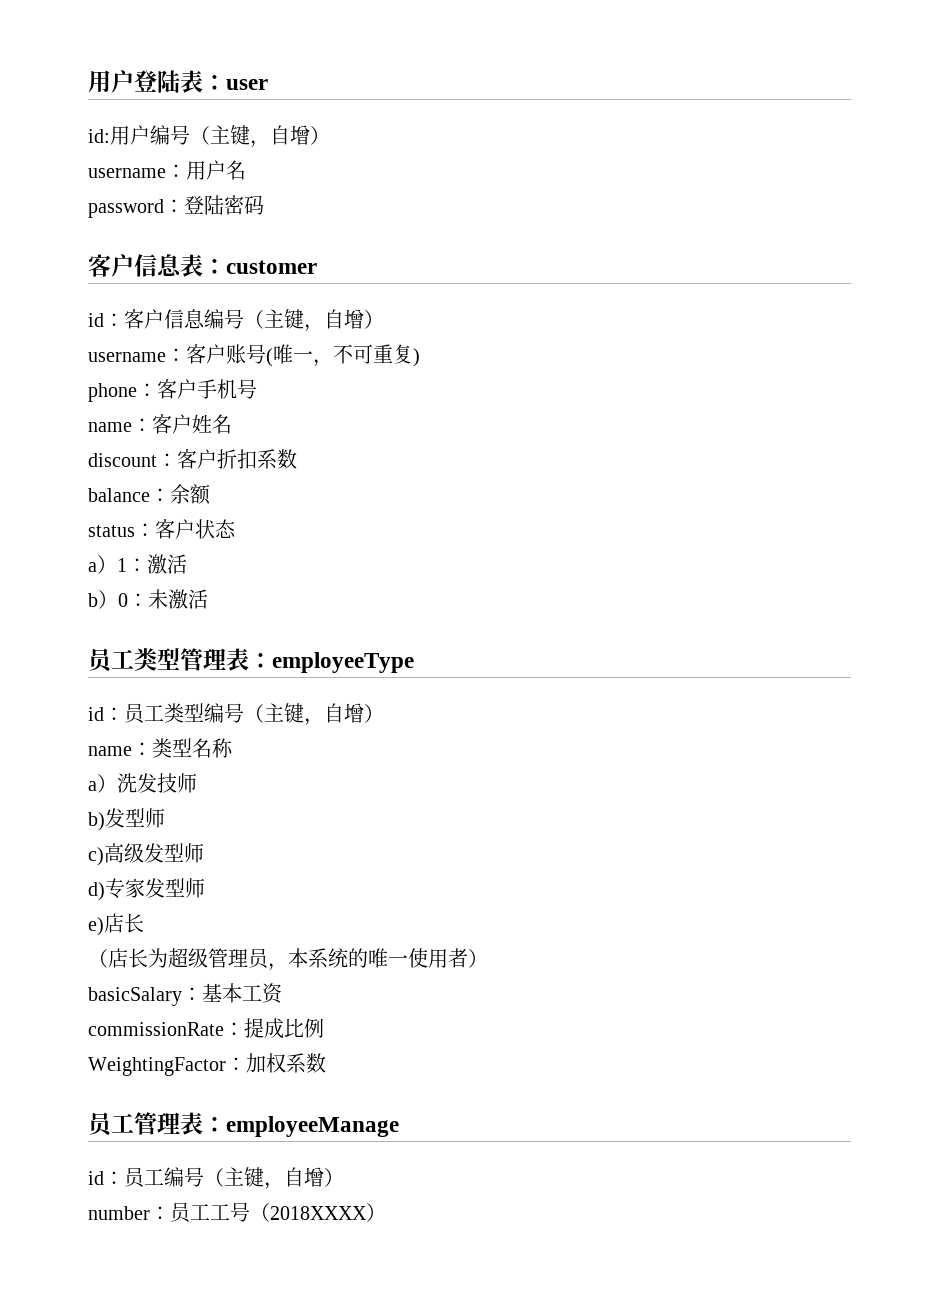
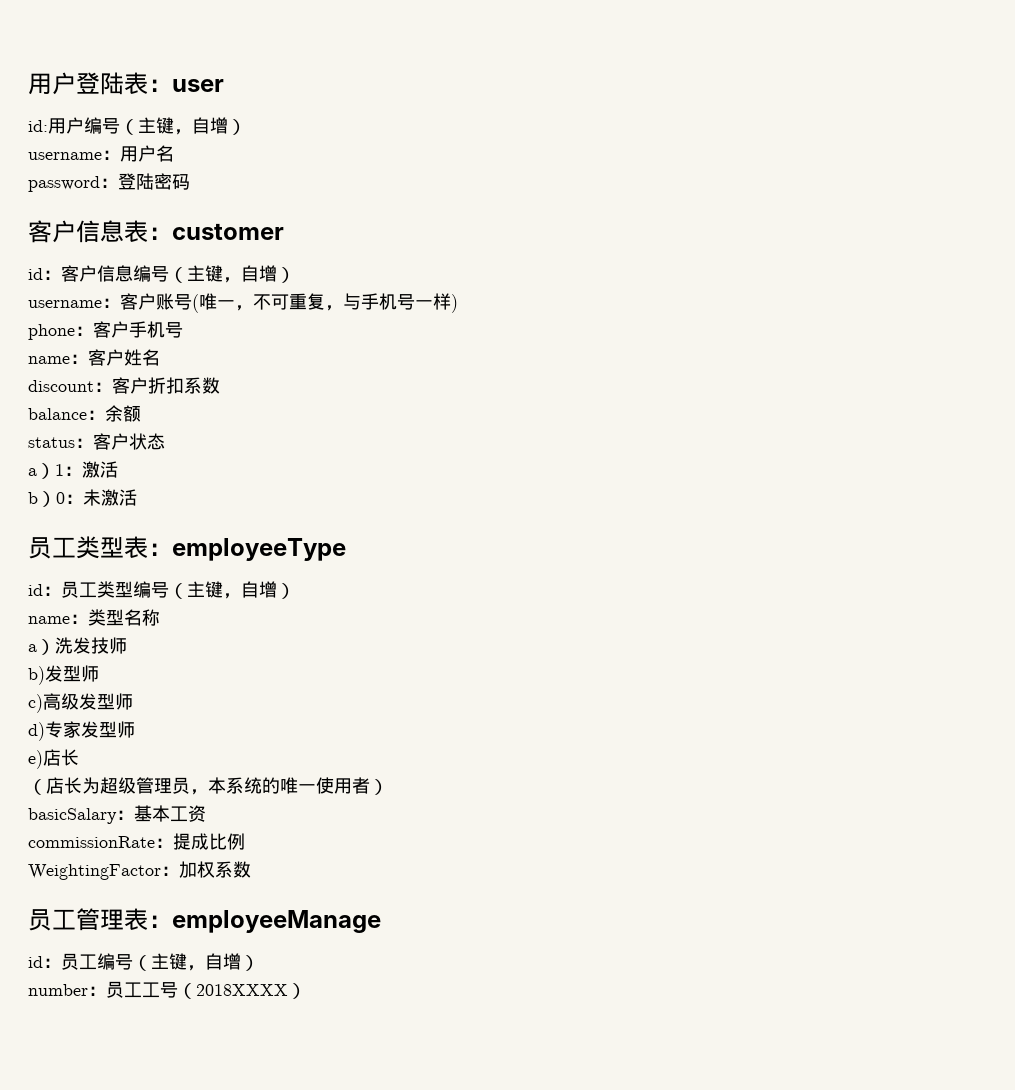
(413, 354) none -> [325,293,451,311] ，与手机号一样
[180,648,226,671] 管理 -> (124, 547) none

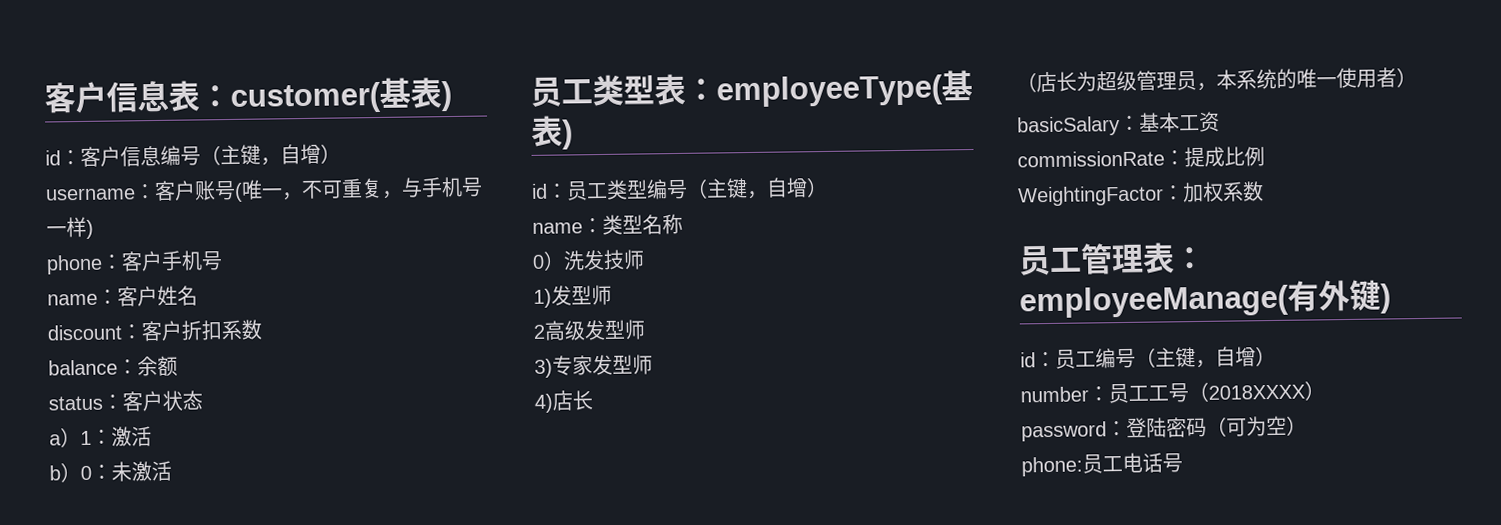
[28,72,224,95] [28,117,246,135] [28,145,174,162] [28,173,190,192] [28,220,284,243] 用户登陆表：user // id:用户编号（主键，自增） // username：用户名 // password：登陆密码 // 客户信息表：customer -> [44,77,452,114] 客户信息表：customer(基表)
[172,538,346,561] employeeType -> [716,70,973,108] [531,115,573,150] employeeType(基表)
[28,644,37,652] a -> [532,254,545,269] 0
[28,665,99,685] [28,694,43,713] b)发型师 // c) -> [533,284,612,308] [533,324,546,339] 1)发型师 // 2
[28,722,45,741] d) -> [534,358,553,378] 3)
[28,750,43,769] e) -> [534,393,554,413] 4)
[172,910,381,933] employeeManage -> [1019,279,1391,319] employeeManage(有外键)
(306, 991) none -> [1021,415,1307,442] [1021,452,1183,477] // password：登陆密码（可为空） // phone:员工电话号

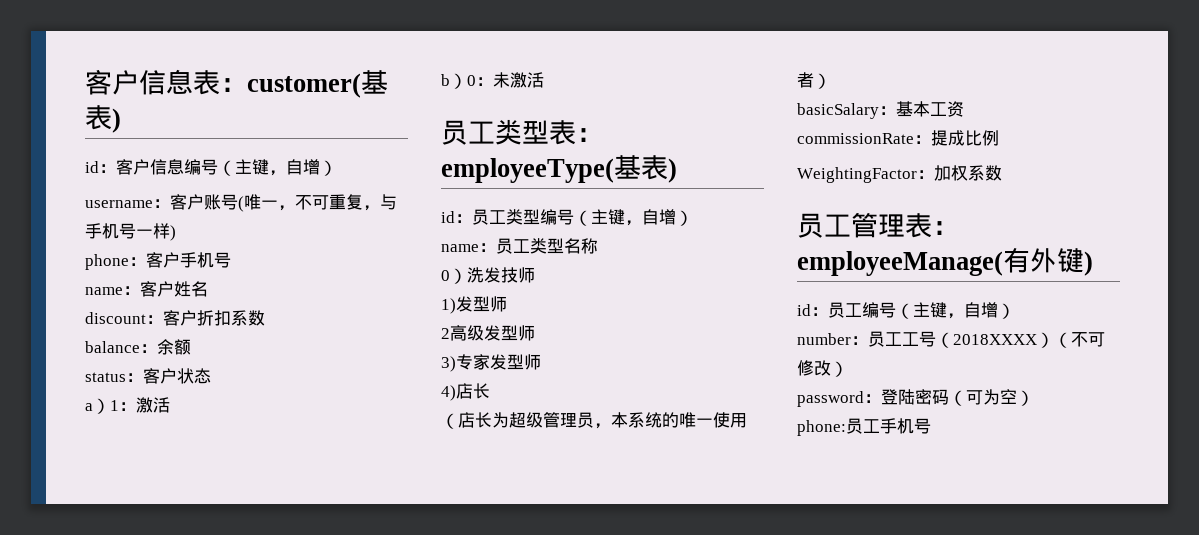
(603, 225) none -> [496,238,530,254] 员工
(1325, 390) none -> [1054,332,1105,348] [797,360,848,377] （不可修改）
[1122,452,1163,474] 电话 -> [880,418,914,434] 手机

